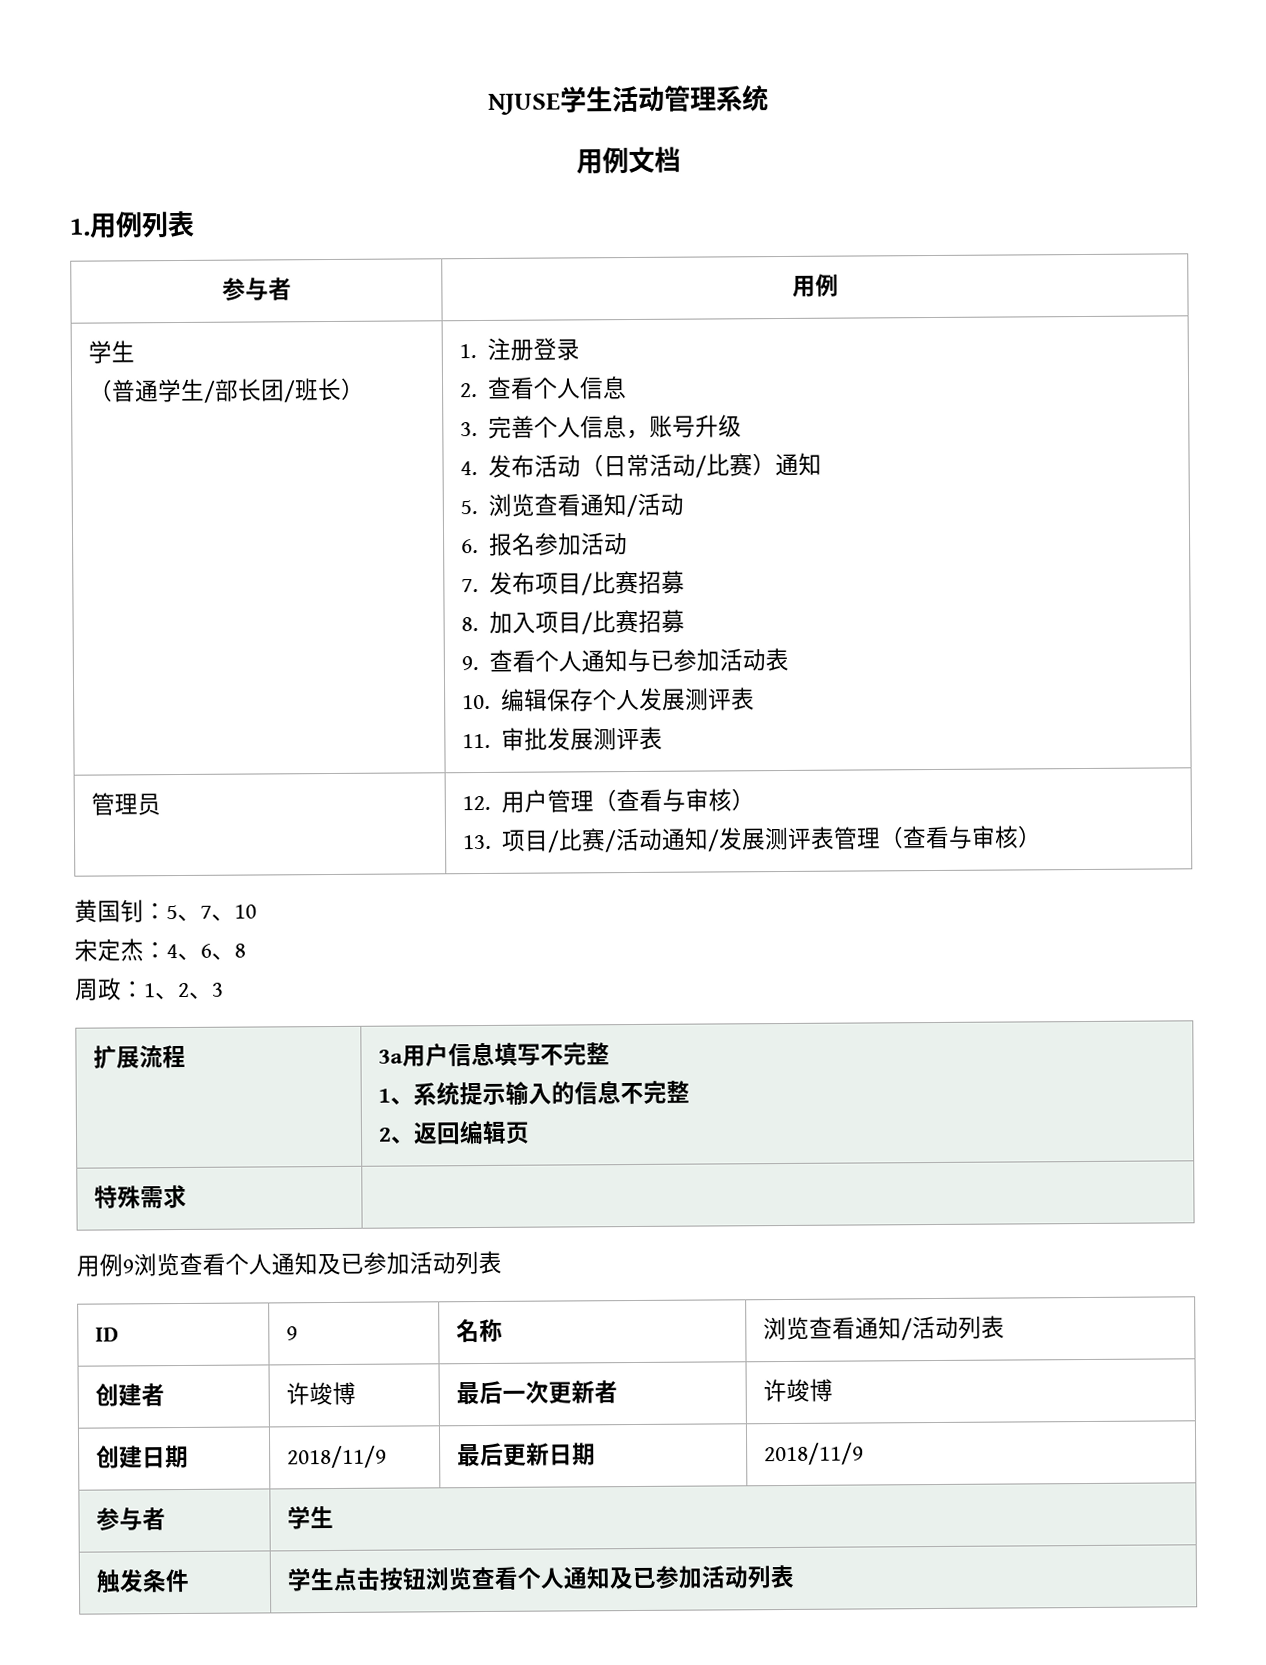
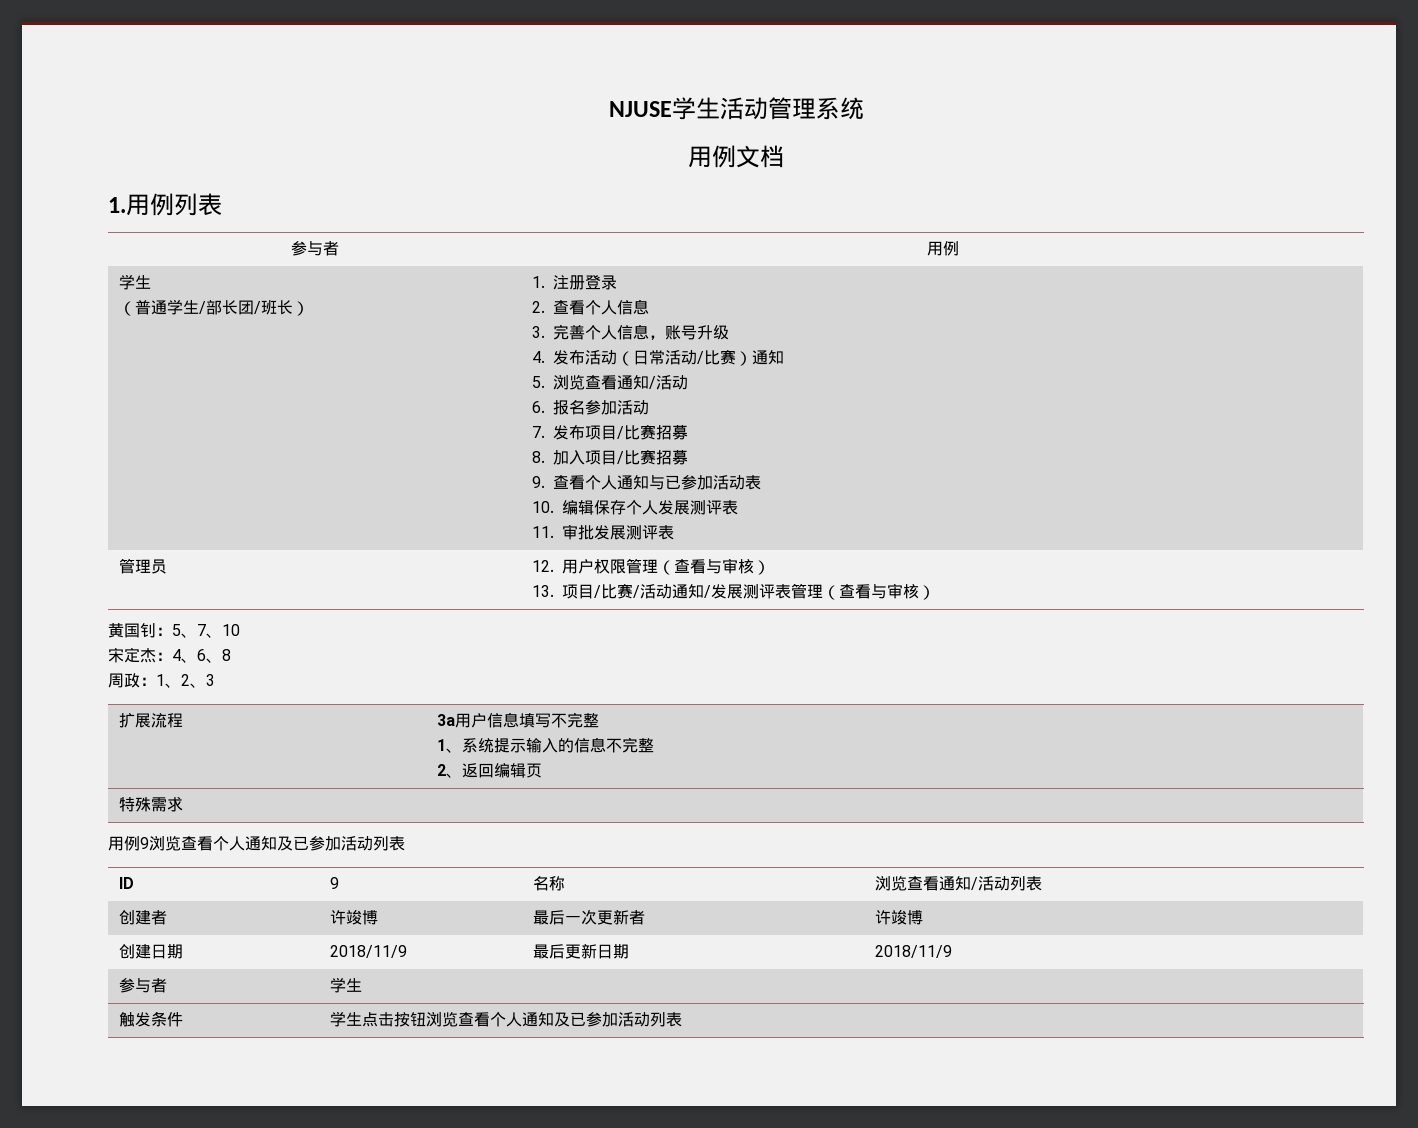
(548, 801) none -> [594,559,627,574] 权限

